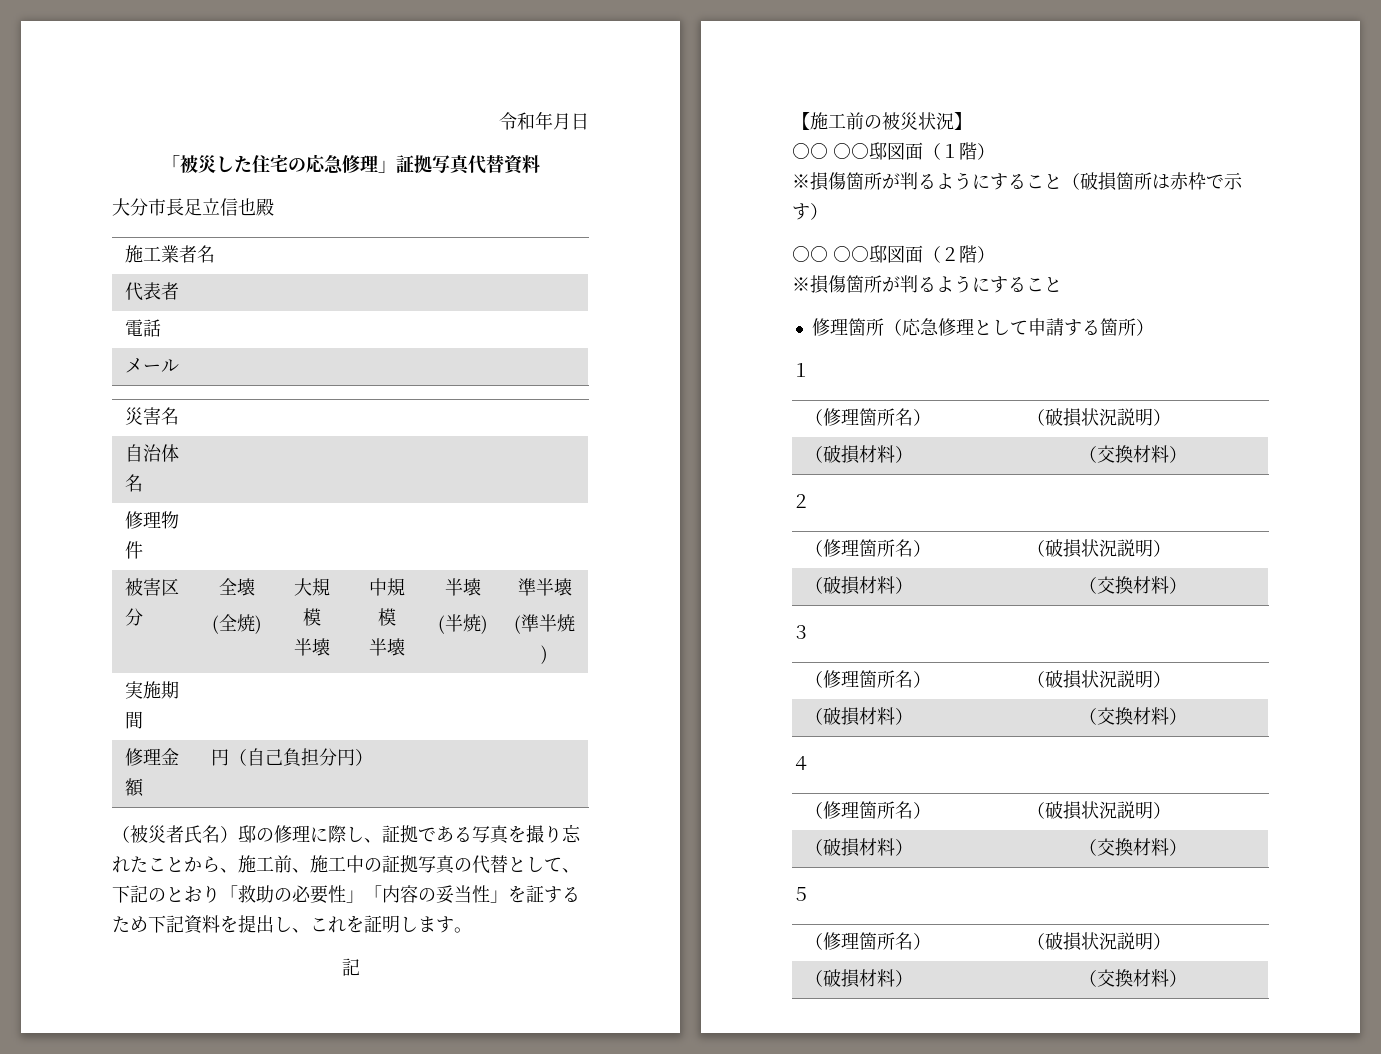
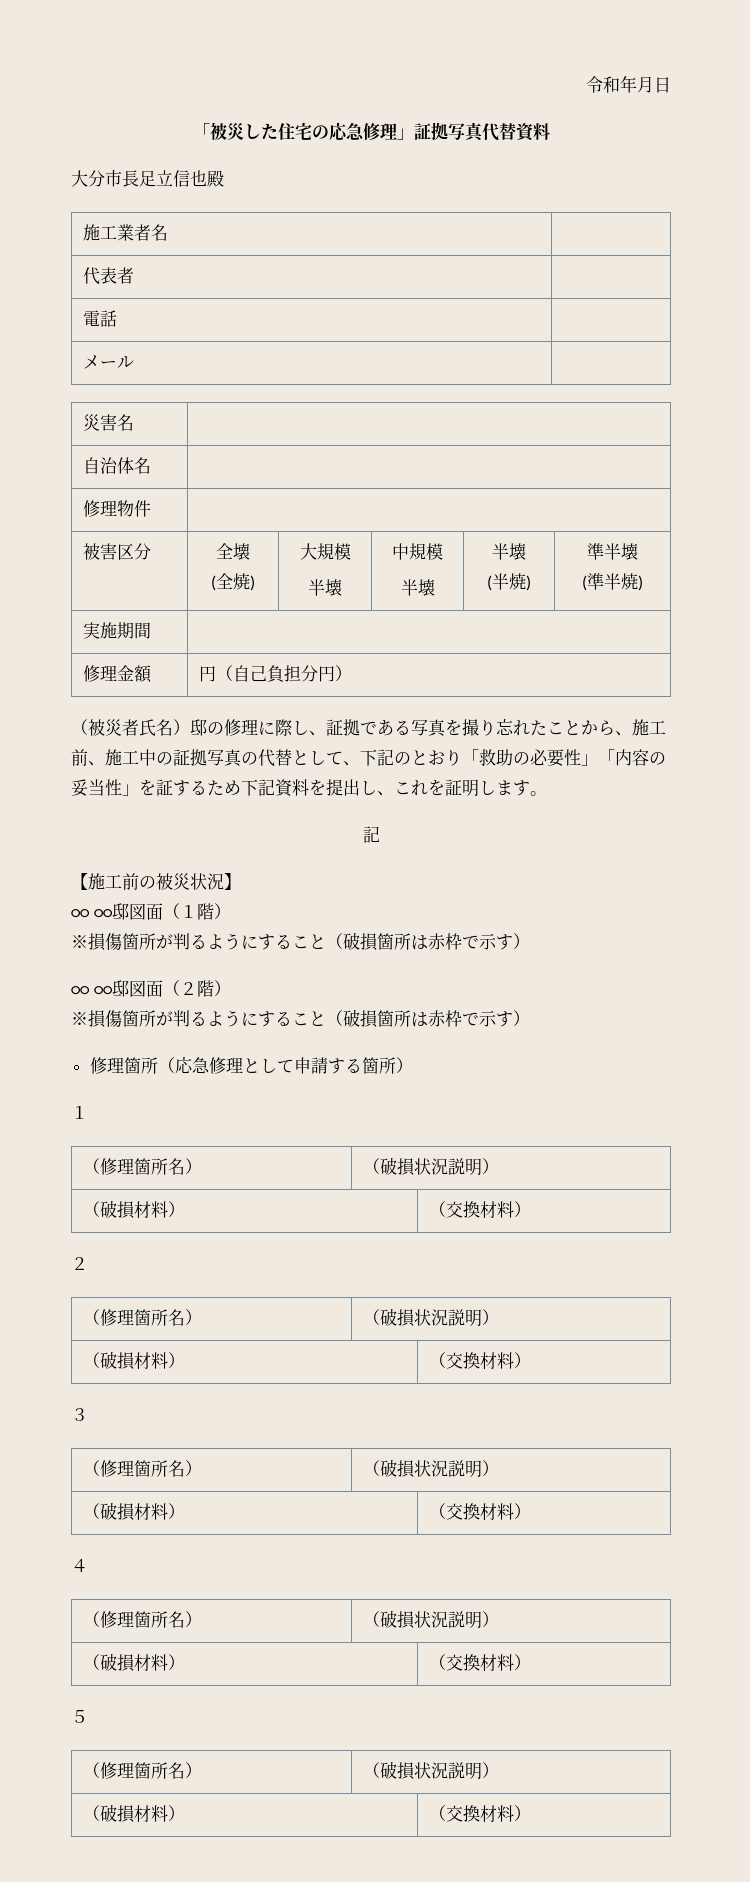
(1062, 284) none -> [326,1009,530,1028] （破損箇所は赤枠で示す）

